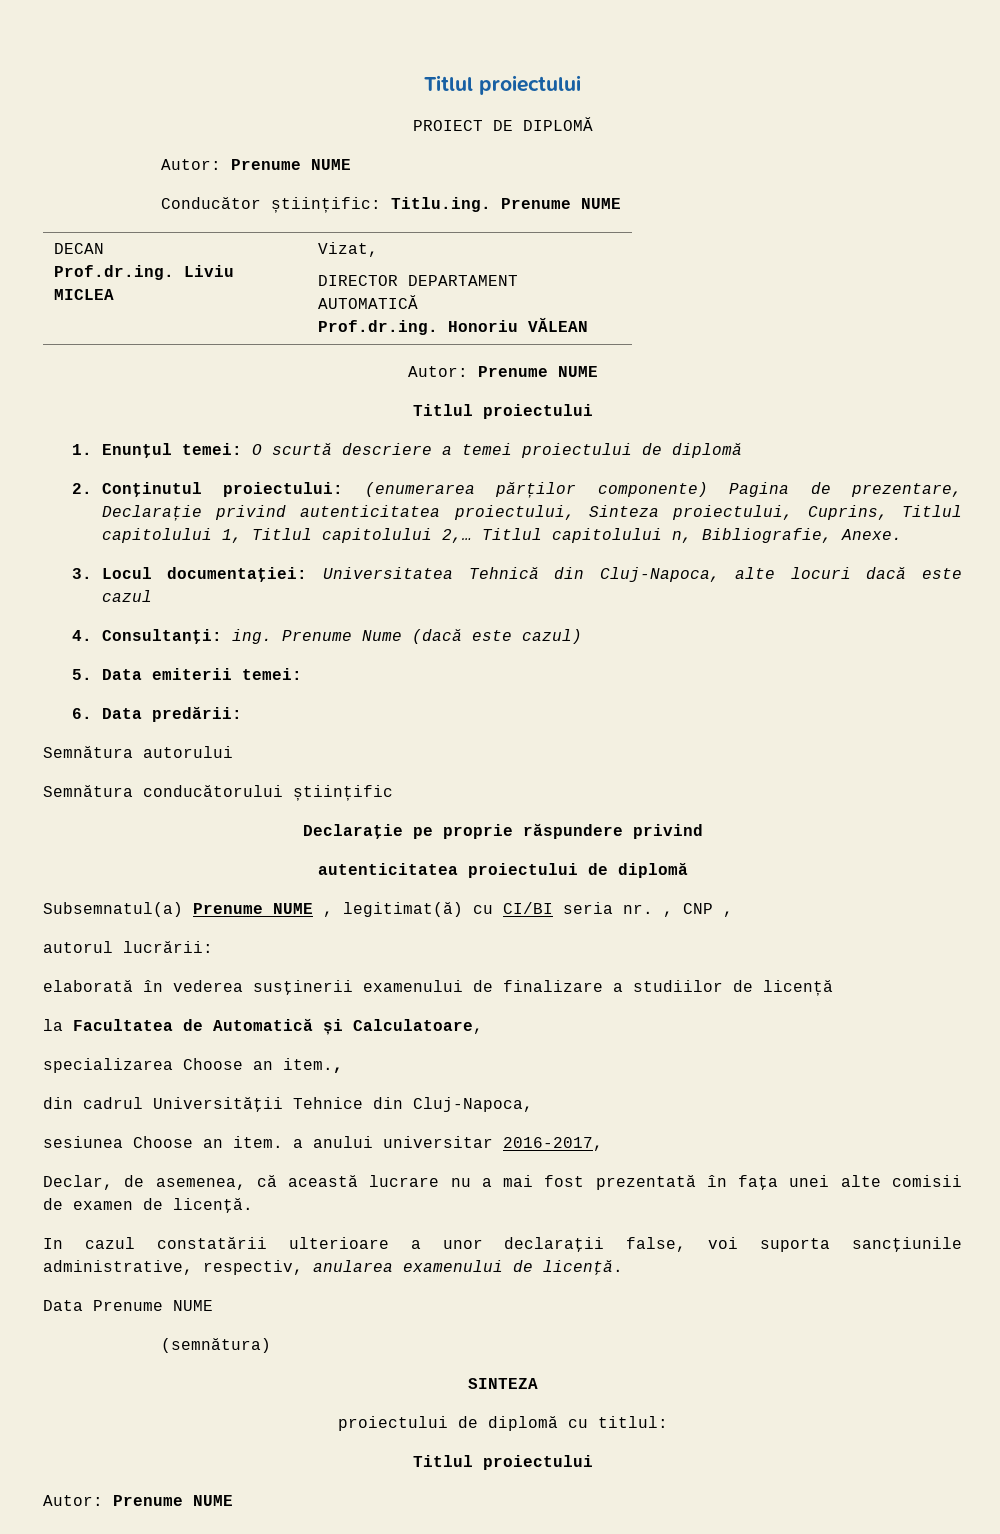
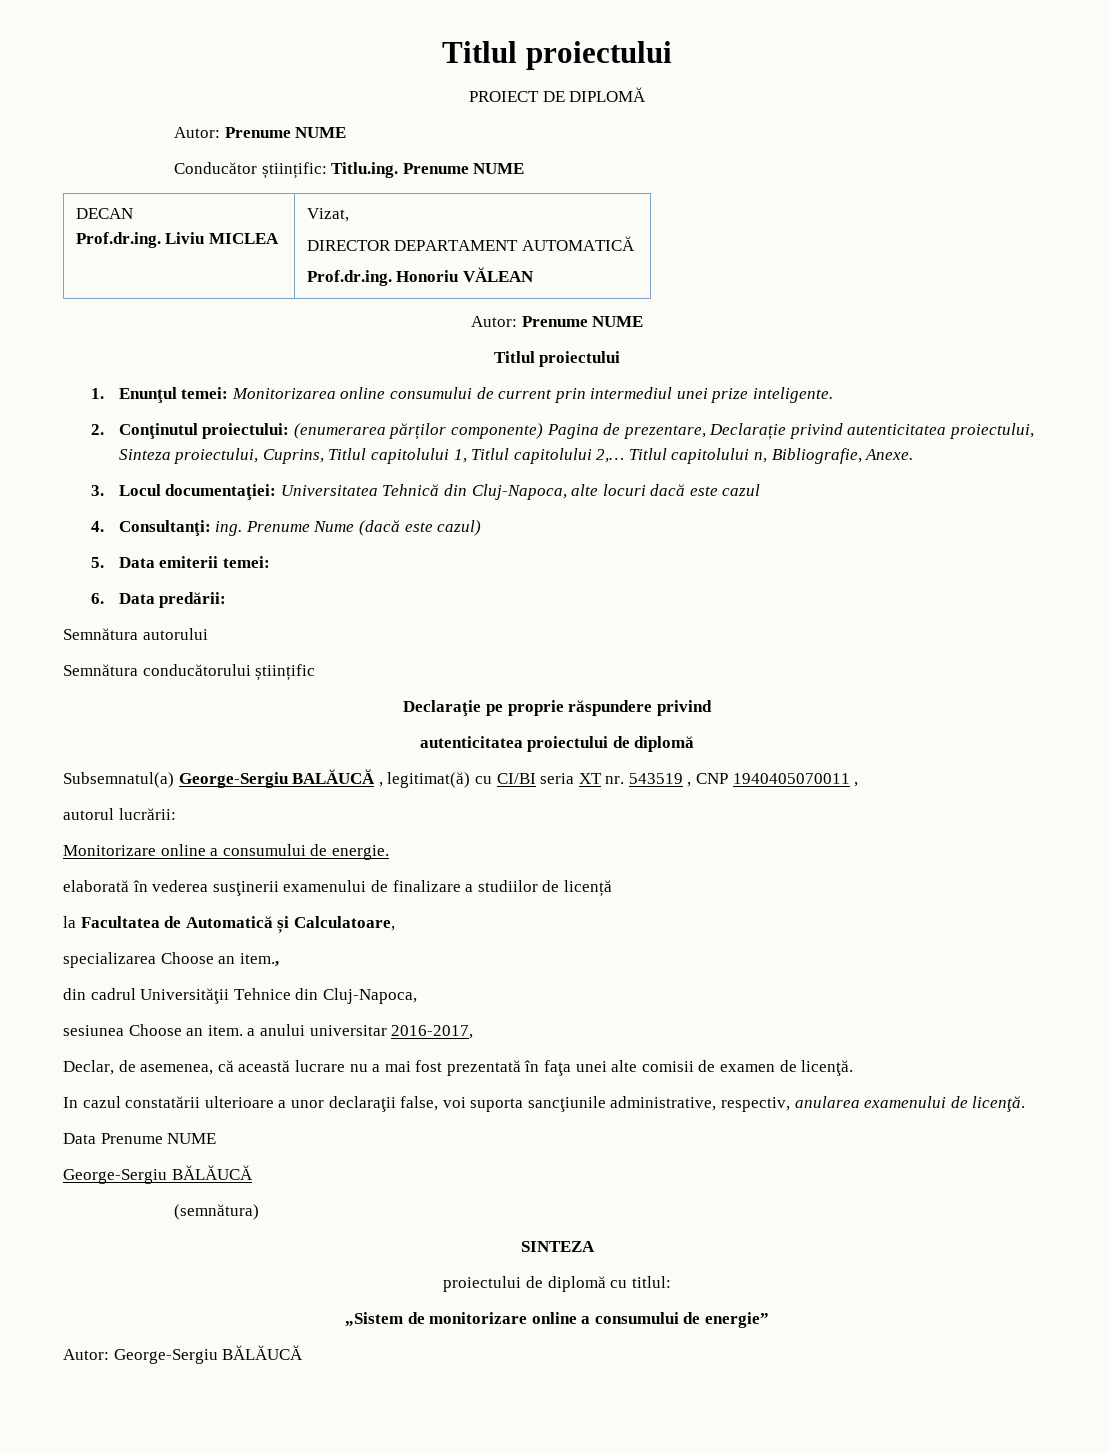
[251,443,742,458] O scurtă descriere a temei proiectului de diplomă -> [231,387,834,403] Monitorizarea online consumului de current prin intermediul unei prize inteligente.
[193,903,313,914] Prenume NUME -> [178,769,376,788] George-Sergiu BALĂUCĂ
[623,904,653,914] nr. -> [578,773,683,784] XT nr. 543519
(713, 908) none -> [732,773,850,784] 1940405070011
(213, 947) none -> [63,844,389,860] // Monitorizare online a consumului de energie.
(213, 1305) none -> [63,1165,253,1184] // George-Sergiu BĂLĂUCĂ
[412,1455,593,1470] [43,1495,233,1506] Titlul proiectului // Autor: Prenume NUME -> [344,1312,770,1328] [63,1345,304,1364] „Sistem de monitorizare online a consumului de energie” // Autor: George-Sergiu BĂLĂUCĂ

